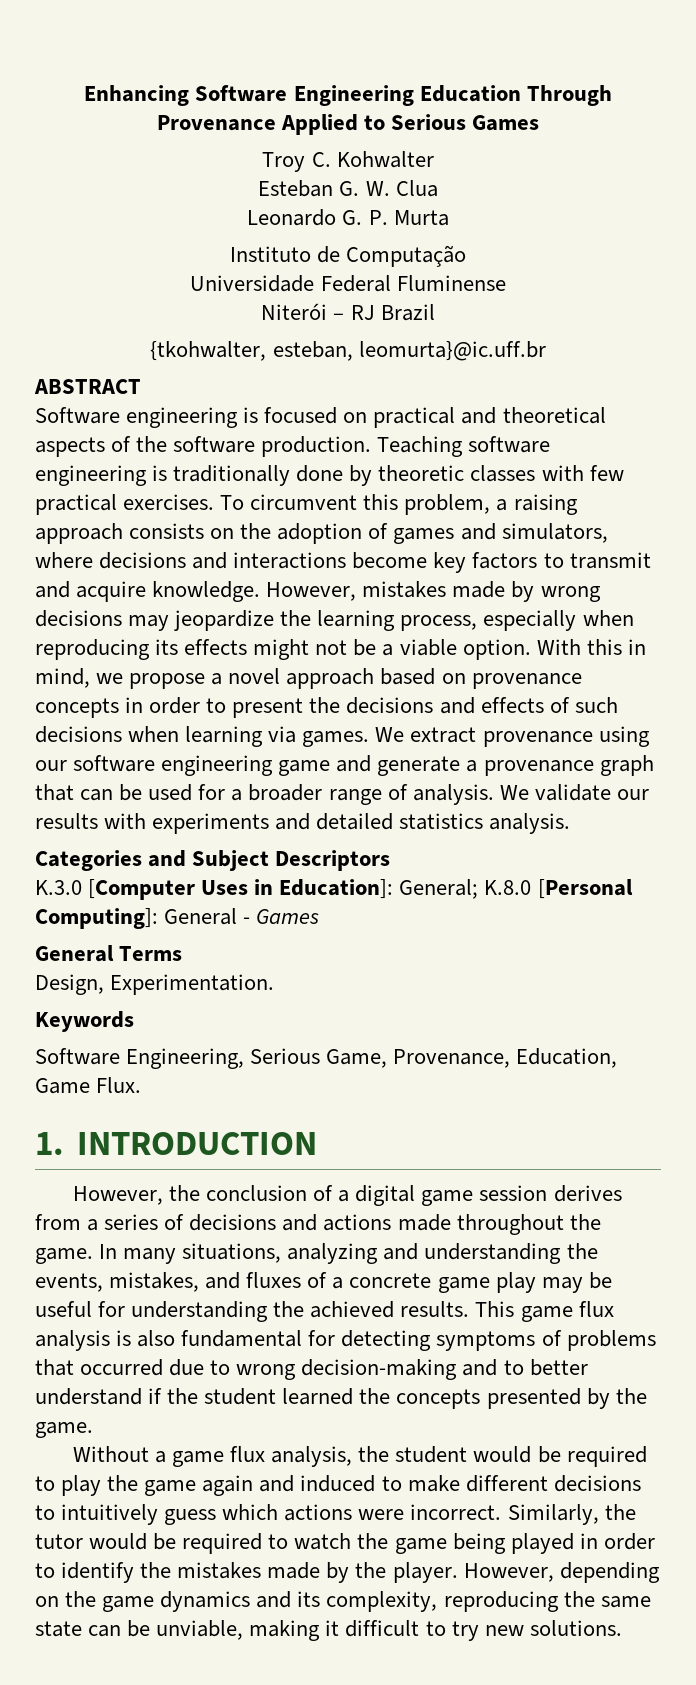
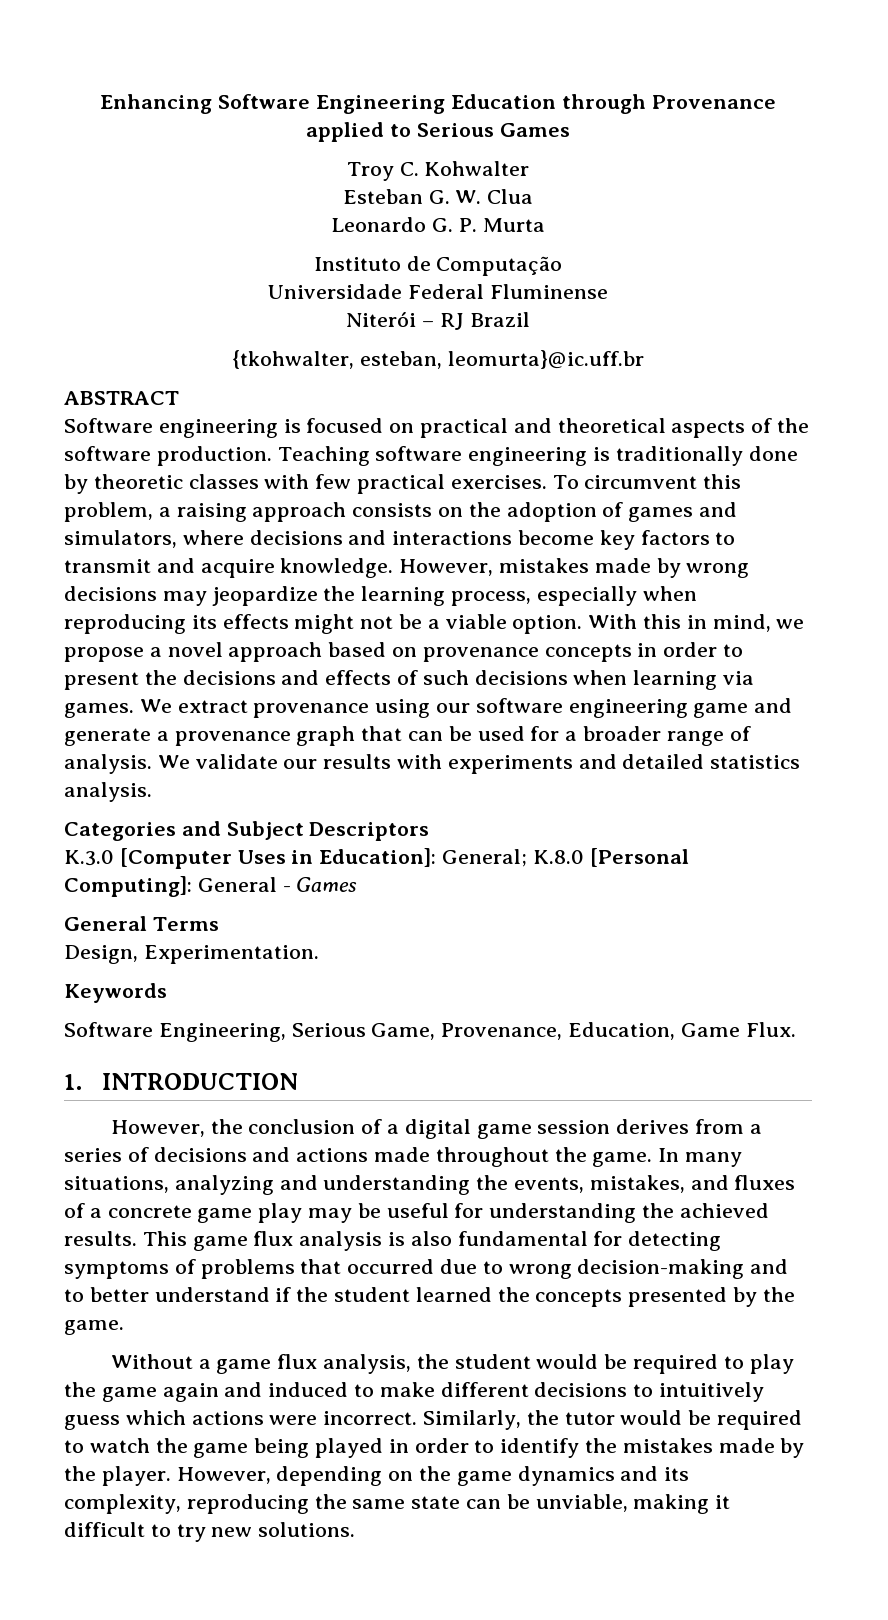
[526,85,612,106] [156,114,358,135] Through Provenance Applied -> [561,94,776,114] [306,122,385,142] through Provenance applied

